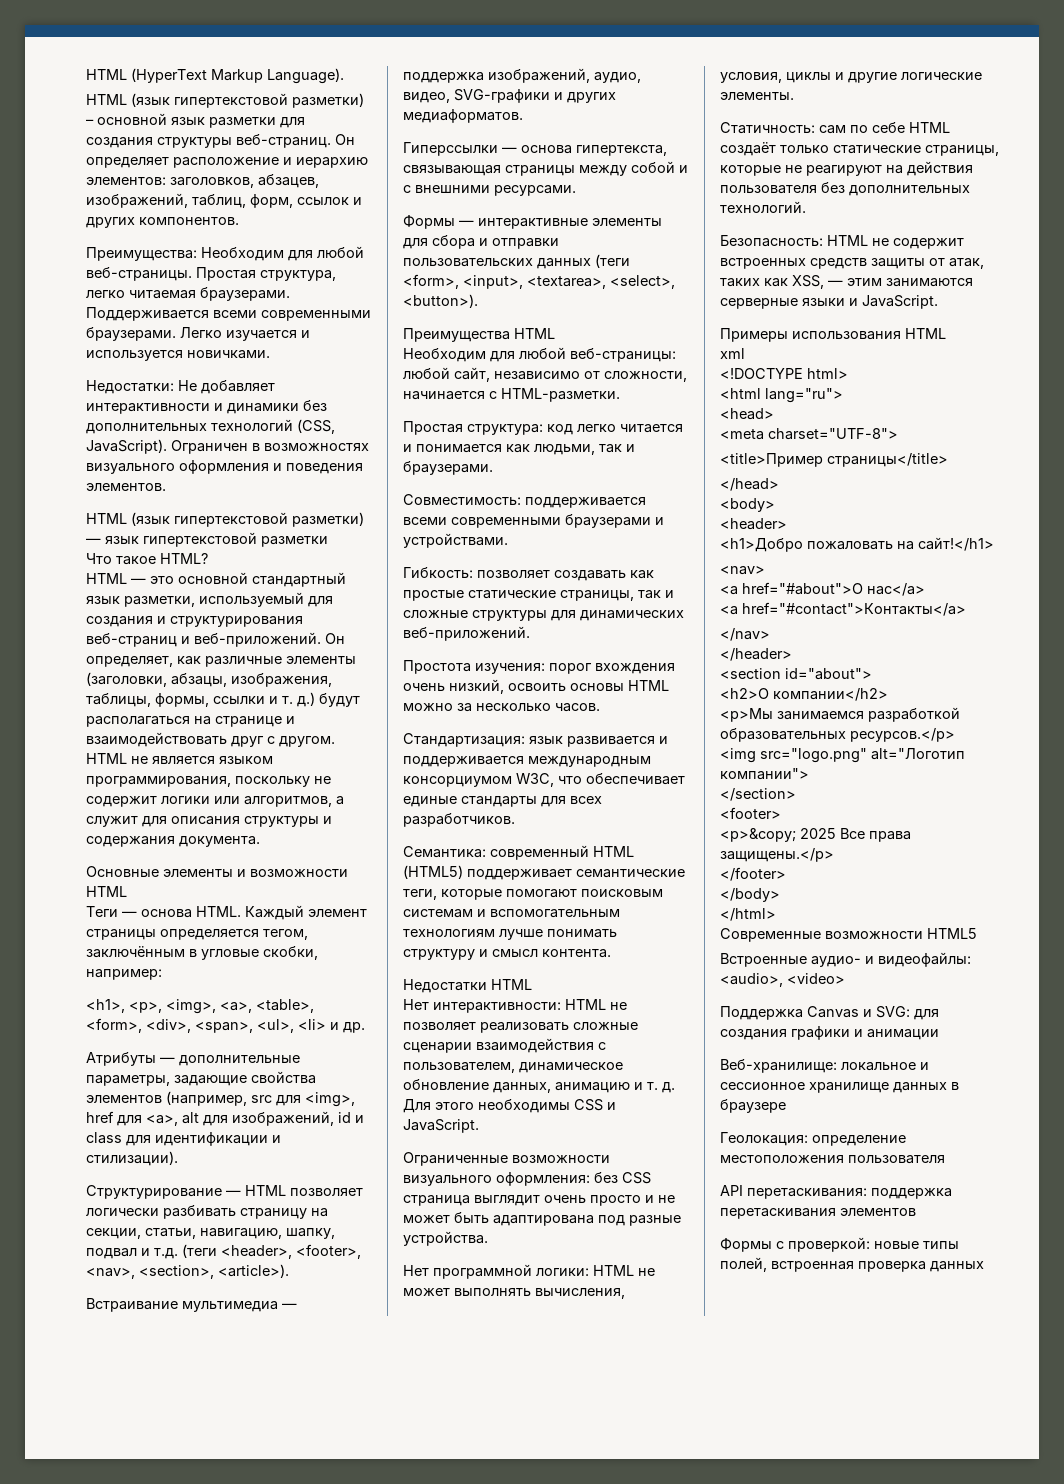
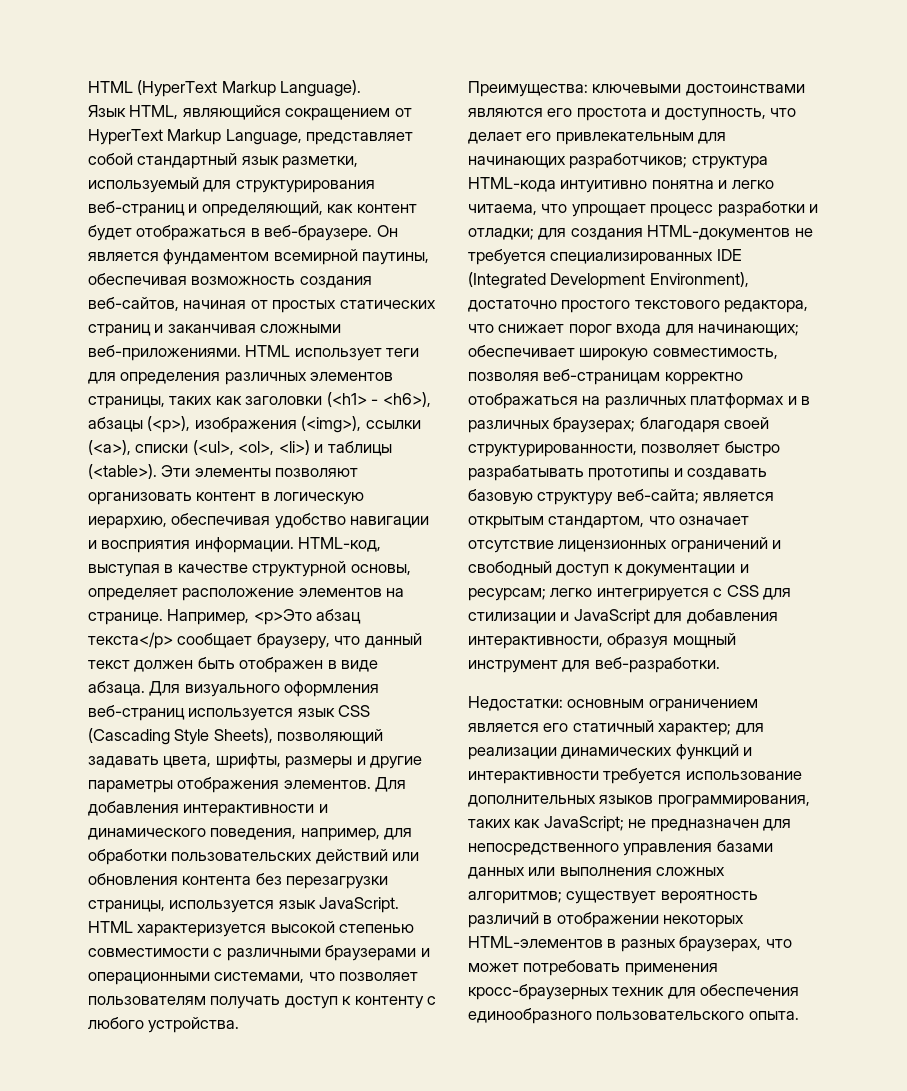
[86,93,364,108] [86,113,305,128] [86,134,355,148] [86,157,368,168] [86,174,319,188] [86,193,362,208] [86,217,239,228] [86,246,364,261] [86,267,336,281] [86,287,290,301] [86,307,371,321] [86,327,310,341] [86,350,270,361] [86,380,275,394] [86,400,327,414] [86,419,335,434] [86,439,369,454] [86,460,363,474] [86,483,166,491] [86,512,364,527] [86,532,328,547] [86,553,208,565] [86,572,248,584] HTML (язык гипертекстовой разметки) – основной язык разметки для создания структуры веб-страниц. Он определяет расположение и иерархию элементов: заголовков, абзацев, изображений, таблиц, форм, ссылок и других компонентов. // Преимущества: Необходим для любой веб-страницы. Простая структура, легко читаемая браузерами. Поддерживается всеми современными браузерами. Легко изучается и используется новичками. // Недостатки: Не добавляет интерактивности и динамики без дополнительных технологий (CSS, JavaScript). Ограничен в возможностях визуального оформления и поведения элементов. // HTML (язык гипертекстовой разметки) — язык гипертекстовой разметки // Что такое HTML? // HTML — это основной -> [88,105,412,121] [88,129,414,145] [88,153,133,165] Язык HTML, являющийся сокращением от HyperText Markup Language, представляет собой
[86,616,166,627] создания и -> (232, 186) none
[194,632,345,647] [86,656,356,667] [86,672,332,687] [86,692,360,707] [86,716,295,727] [86,732,335,747] [86,753,273,764] [86,776,331,787] [86,796,344,807] [86,816,332,827] [86,836,260,847] [86,866,348,877] [86,886,127,897] [86,905,367,920] [86,929,308,940] [86,946,318,960] [86,969,162,980] [86,999,314,1014] [86,1018,365,1033] [86,1052,300,1066] [86,1071,316,1086] [86,1091,355,1107] [86,1111,364,1126] [86,1132,281,1146] [86,1151,178,1166] [86,1185,363,1199] [86,1205,328,1219] [86,1228,335,1239] [86,1244,361,1259] [86,1264,289,1279] [86,1298,297,1312] [403,68,641,83] [403,89,616,103] [403,109,523,123] [403,142,667,156] [403,161,688,176] [403,185,576,196] [403,215,662,229] [403,235,559,249] [403,254,630,269] [403,274,675,289] [403,294,478,308] [403,328,555,342] [403,347,676,362] [403,367,687,382] [403,388,620,402] [403,421,683,435] [403,444,635,455] [403,461,493,475] [403,494,646,508] [403,514,664,528] [403,533,508,548] [403,567,654,581] [403,590,674,601] [403,610,684,621] [403,626,530,641] [403,660,675,674] [403,679,669,694] [403,703,600,712] [403,733,668,747] [403,756,651,767] [403,773,685,787] [403,796,602,807] [403,813,515,827] [403,845,634,860] [403,865,685,880] [403,889,663,900] [403,909,620,918] [403,929,617,940] [403,949,611,960] [403,979,532,993] [403,999,627,1013] [403,1022,638,1033] [403,1038,606,1053] [403,1062,623,1073] [403,1079,675,1093] [403,1099,616,1113] [403,1119,479,1133] [403,1152,610,1166] [403,1172,651,1186] [403,1195,675,1206] [403,1212,681,1226] [403,1231,488,1246] [403,1264,655,1279] [403,1288,625,1299] [720,72,982,83] [720,92,794,100] [720,122,950,134] [720,142,999,156] [720,161,973,176] [720,182,970,196] [720,201,806,213] [720,235,964,249] [720,258,984,269] [720,275,973,289] [720,295,938,309] [720,328,946,342] [720,348,745,359] [720,368,848,379] [720,388,843,403] [720,408,774,420] [720,428,898,440] [720,453,948,467] [720,478,779,491] [720,498,775,512] [720,518,787,530] [720,537,994,552] [720,566,765,575] [720,582,925,596] [720,602,966,616] [720,628,770,641] [720,648,792,661] [720,668,872,680] [720,688,888,701] [720,707,960,722] [720,728,955,742] [720,748,965,763] [720,768,809,780] [720,788,796,801] [720,807,781,819] [720,828,911,842] [720,848,834,862] [720,867,786,881] [720,888,780,902] [720,908,776,921] [720,928,977,942] [720,952,971,967] [720,973,845,987] [720,1006,939,1020] [720,1026,939,1040] [720,1059,929,1073] [720,1082,959,1093] [720,1099,786,1113] [720,1132,906,1146] [720,1155,945,1164] [720,1185,952,1199] [720,1208,916,1219] [720,1237,959,1252] [720,1257,984,1272] веб-приложений. Он определяет, как различные элементы (заголовки, абзацы, изображения, таблицы, формы, ссылки и т. д.) будут располагаться на странице и взаимодействовать друг с другом. HTML не является языком программирования, поскольку не содержит логики или алгоритмов, а служит для описания структуры и содержания документа. // Основные элементы и возможности HTML // Теги — основа HTML. Каждый элемент страницы определяется тегом, заключённым в угловые скобки, например: // <h1>, <p>, <img>, <a>, <table>, <form>, <div>, <span>, <ul>, <li> и др. // Атрибуты — дополнительные параметры, задающие свойства элементов (например, src для <img>, href для <a>, alt для изображений, id и class для идентификации и стилизации). // Структурирование — HTML позволяет логически разбивать страницу на секции, статьи, навигацию, шапку, подвал и т.д. (теги <header>, <footer>, <nav>, <section>, <article>). // Встраивание мультимедиа — поддержка изображений, аудио, видео, SVG-графики и других медиаформатов. // Гиперссылки — основа гипертекста, связывающая страницы между собой и с внешними ресурсами. // Формы — интерактивные элементы для сбора и отправки пользовательских данных (теги <form>, <input>, <textarea>, <select>, <button>). // Преимущества HTML // Необходим для любой веб-страницы: любой сайт, независимо от сложности, начинается с HTML-разметки. // Простая структура: код легко читается и понимается как людьми, так и браузерами. // Совместимость: поддерживается всеми современными браузерами и устройствами. // Гибкость: позволяет создавать как простые статические страницы, так и сложные структуры для динамических веб-приложений. // Простота изучения: порог вхождения очень низкий, освоить основы HTML можно за несколько часов. // Стандартизация: язык развивается и поддерживается международным консорциумом W3C, что обеспечивает единые стандарты для всех разработчиков. // Семантика: современный HTML (HTML5) поддерживает семантические теги, которые помогают поисковым системам и вспомогательным технологиям лучше понимать структуру и смысл контента. // Недостатки HTML // Нет интерактивности: HTML не позволяет реализовать сложные сценарии взаимодействия с пользователем, динамическое обновление данных, анимацию и т. д. Для этого необходимы CSS и JavaScript. // Ограниченные возможности визуального оформления: без CSS страница выглядит очень просто и не может быть адаптирована под разные устройства. // Нет программной логики: HTML не может выполнять вычисления, условия, циклы и другие логические элементы. // Статичность: сам по себе HTML создаёт только статические страницы, которые не реагируют на действия пользователя без дополнительных технологий. // Безопасность: HTML не содержит встроенных средств защиты от атак, таких как XSS, — этим занимаются серверные языки и JavaScript. // Примеры использования HTML // xml // <!DOCTYPE html> // <html lang="ru"> // <head> // <meta charset="UTF-8"> // <title>Пример страницы</title> // </head> // <body> // <header> // <h1>Добро пожаловать на сайт!</h1> // <nav> // <a href="#about">О нас</a> // <a href="#contact">Контакты</a> // </nav> // </header> // <section id="about"> // <h2>О компании</h2> // <p>Мы занимаемся разработкой образовательных ресурсов.</p> // <img src="logo.png" alt="Логотип компании"> // </section> // <footer> // <p>&copy; 2025 Все права защищены.</p> // </footer> // </body> // </html> // Современные возможности HTML5 // Встроенные аудио- и видеофайлы: <audio>, <video> // Поддержка Canvas и SVG: для создания графики и анимации // Веб-хранилище: локальное и сессионное хранилище данных в браузере // Геолокация: определение местоположения пользователя // API перетаскивания: поддержка перетаскивания элементов // Формы с проверкой: новые типы полей, встроенная проверка данных -> [201,201,417,217] [88,225,398,241] [88,249,430,265] [88,273,372,288] [88,297,436,313] [88,324,342,337] [88,345,420,361] [88,372,394,385] [88,392,431,409] [88,416,421,433] [88,440,392,456] [88,464,359,479] [88,492,365,505] [88,513,430,529] [88,537,382,553] [88,561,411,577] [88,588,405,601] [88,609,362,625] [88,632,422,649] [88,657,379,673] [88,681,380,697] [88,705,371,721] [88,728,384,745] [88,753,423,769] [88,777,407,793] [88,801,328,817] [88,828,413,841] [88,849,420,865] [88,873,389,889] [88,897,400,913] [88,921,415,937] [88,945,430,961] [88,972,419,985] [88,996,437,1009] [88,1017,240,1033] [468,81,805,97] [468,108,797,121] [468,132,727,145] [468,153,768,169] [468,177,774,193] [468,201,819,217] [468,225,813,241] [468,249,742,265] [468,272,749,289] [468,300,809,313] [468,324,800,337] [468,345,778,361] [468,369,743,385] [468,393,811,409] [468,417,770,433] [468,441,780,457] [468,465,768,481] [468,489,775,505] [468,516,750,529] [468,537,782,553] [468,561,749,577] [468,585,792,601] [468,609,778,625] [468,633,736,649] [468,657,720,673] [468,696,758,712] [468,720,764,736] [468,744,753,760] [468,768,802,784] [468,795,810,808] [468,816,792,832] [468,840,773,856] [468,867,726,879] [468,891,758,904] [468,912,745,928] [468,936,792,952] [468,960,718,976] [468,984,800,1000] [468,1008,799,1024] определяющий, как контент будет отображаться в веб-браузере. Он является фундаментом всемирной паутины, обеспечивая возможность создания веб-сайтов, начиная от простых статических страниц и заканчивая сложными веб-приложениями. HTML использует теги для определения различных элементов страницы, таких как заголовки (<h1> - <h6>), абзацы (<p>), изображения (<img>), ссылки (<a>), списки (<ul>, <ol>, <li>) и таблицы (<table>). Эти элементы позволяют организовать контент в логическую иерархию, обеспечивая удобство навигации и восприятия информации. HTML-код, выступая в качестве структурной основы, определяет расположение элементов на странице. Например, <p>Это абзац текста</p> сообщает браузеру, что данный текст должен быть отображен в виде абзаца. Для визуального оформления веб-страниц используется язык CSS (Cascading Style Sheets), позволяющий задавать цвета, шрифты, размеры и другие параметры отображения элементов. Для добавления интерактивности и динамического поведения, например, для обработки пользовательских действий или обновления контента без перезагрузки страницы, используется язык JavaScript. HTML характеризуется высокой степенью совместимости с различными браузерами и операционными системами, что позволяет пользователям получать доступ к контенту с любого устройства. // Преимущества: ключевыми достоинствами являются его простота и доступность, что делает его привлекательным для начинающих разработчиков; структура HTML-кода интуитивно понятна и легко читаема, что упрощает процесс разработки и отладки; для создания HTML-документов не требуется специализированных IDE (Integrated Development Environment), достаточно простого текстового редактора, что снижает порог входа для начинающих; обеспечивает широкую совместимость, позволяя веб-страницам корректно отображаться на различных платформах и в различных браузерах; благодаря своей структурированности, позволяет быстро разрабатывать прототипы и создавать базовую структуру веб-сайта; является открытым стандартом, что означает отсутствие лицензионных ограничений и свободный доступ к документации и ресурсам; легко интегрируется с CSS для стилизации и JavaScript для добавления интерактивности, образуя мощный инструмент для веб-разработки. // Недостатки: основным ограничением является его статичный характер; для реализации динамических функций и интерактивности требуется использование дополнительных языков программирования, таких как JavaScript; не предназначен для непосредственного управления базами данных или выполнения сложных алгоритмов; существует вероятность различий в отображении некоторых HTML-элементов в разных браузерах, что может потребовать применения кросс-браузерных техник для обеспечения единообразного пользовательского опыта.

